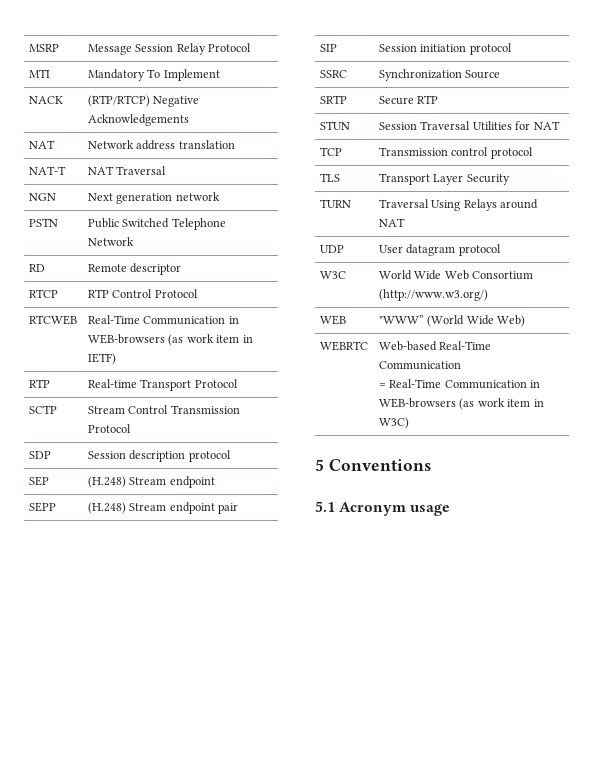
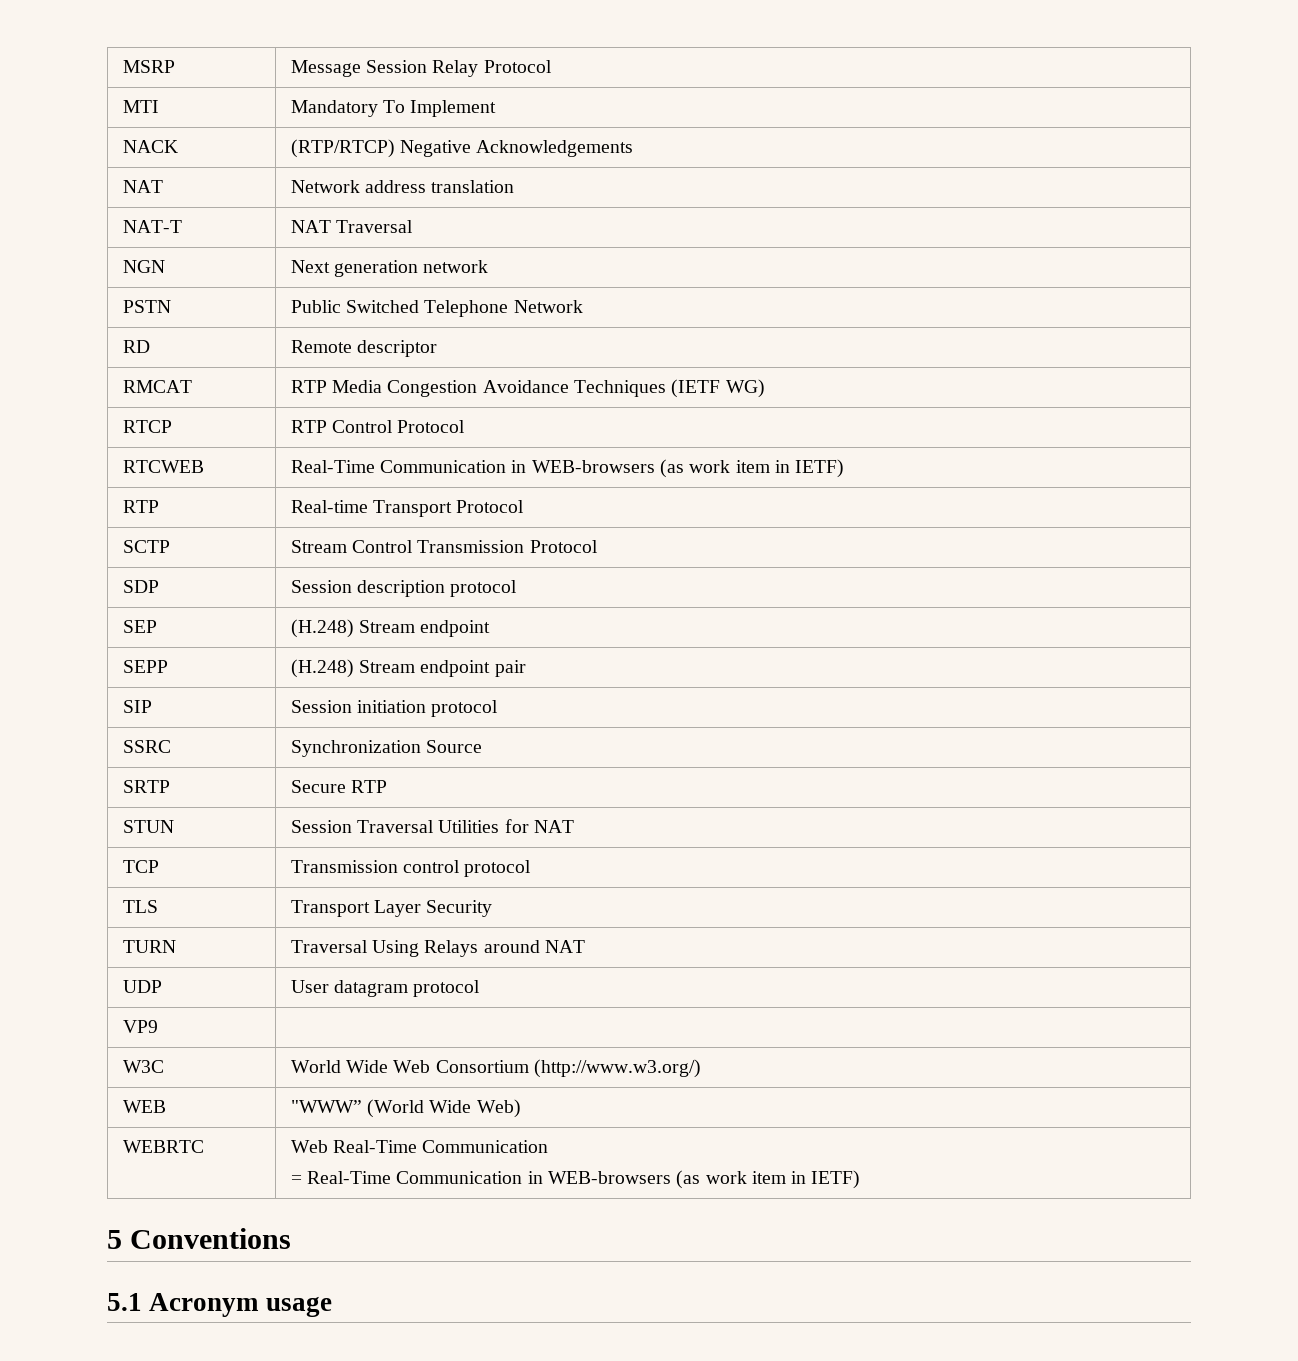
(182, 269) none -> [122,380,192,393] [290,379,765,398] // RMCAT | RTP Media Congestion Avoidance Techniques (IETF WG)
(501, 250) none -> [122,1020,158,1033] // VP9 |
[379,341,438,351] Web-based -> [290,1140,328,1153] Web
[379,417,410,429] W3C) -> [811,1170,861,1189] IETF)

